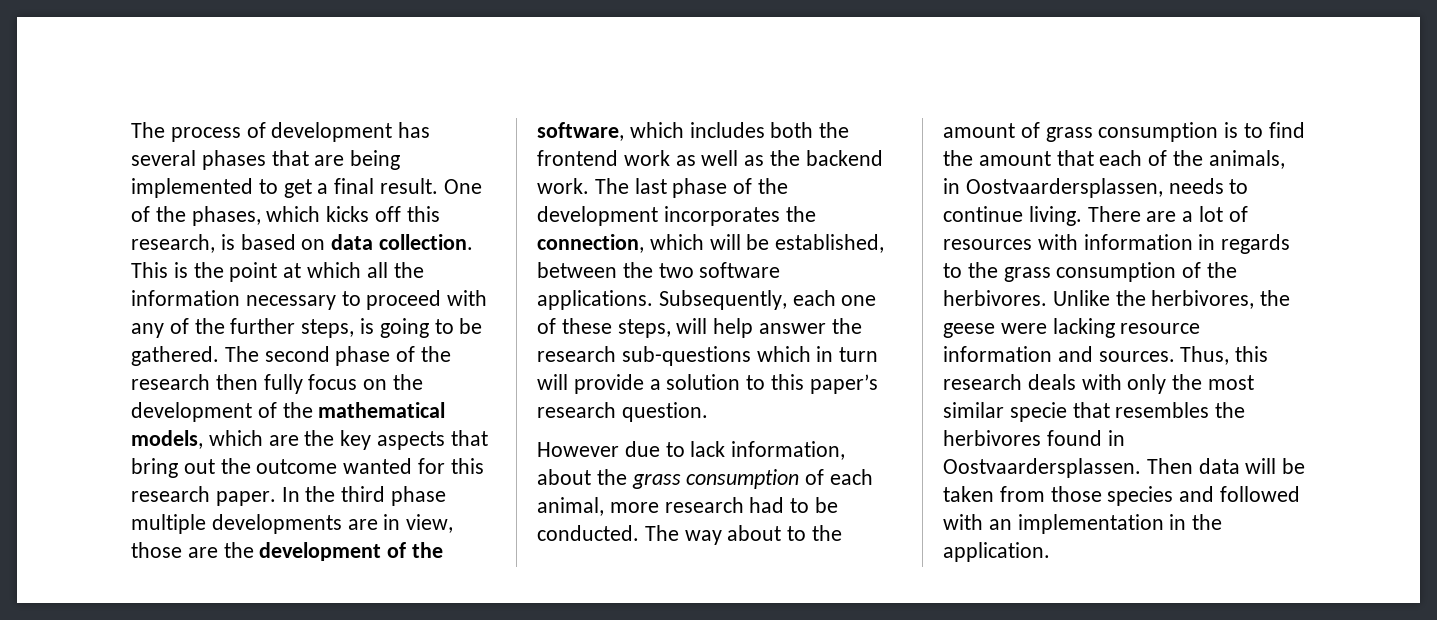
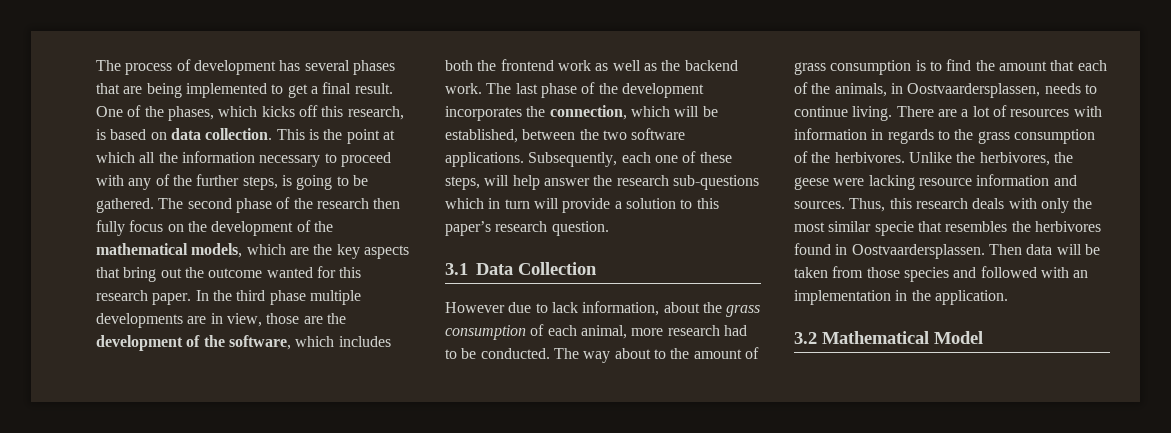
(708, 412) none -> [445,262,597,275] // 3.1 Data Collection
(1050, 552) none -> [794,331,983,344] // 3.2 Mathematical Model

